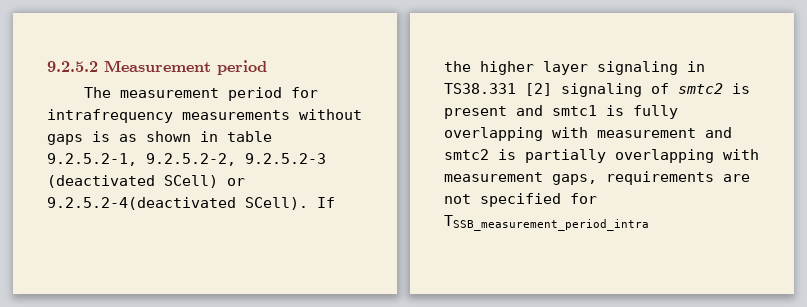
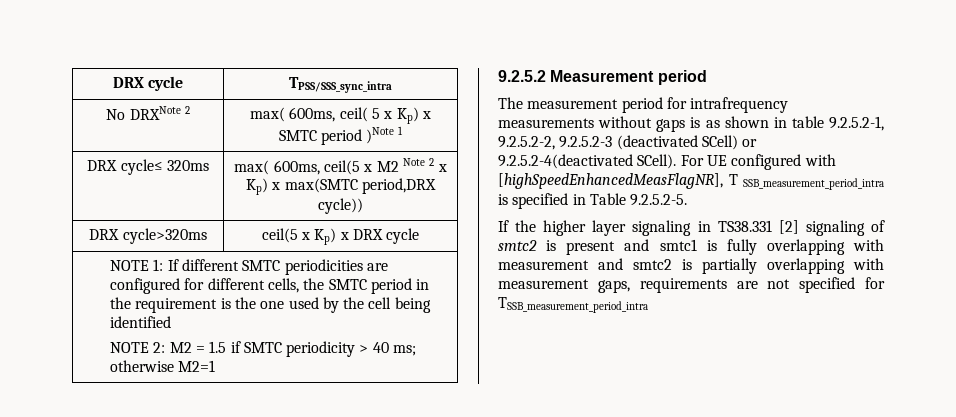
(47, 66) none -> [112,76,184,91] [289,77,392,93] [106,106,190,120] [250,107,431,124] [278,126,404,145] [87,159,209,175] [234,158,447,175] [246,178,436,195] [318,198,363,214] [89,228,207,244] [261,228,420,245] [109,259,388,275] [109,278,430,294] [109,297,431,313] [109,316,171,328] [109,341,417,357] [109,360,216,372] DRX cycle | TPSS/SSS_sync_intra // No DRXNote 2 | max( 600ms, ceil( 5 x Kp) x SMTC period )Note 1 // DRX cycle≤ 320ms | max( 600ms, ceil(5 x M2 Note 2 x Kp) x max(SMTC period,DRX cycle)) // DRX cycle>320ms | ceil(5 x Kp) x DRX cycle // NOTE 1: If different SMTC periodicities are configured for different cells, the SMTC period in the requirement is the one used by the cell being identified // NOTE 2: M2 = 1.5 if SMTC periodicity > 40 ms; otherwise M2=1 //
(308, 203) none -> [680,154,836,170] [498,173,884,190] [498,193,688,209] For UE configured with [highSpeedEnhancedMeasFlagNR], T SSB_measurement_period_intra is specified in Table 9.2.5.2-5. //

